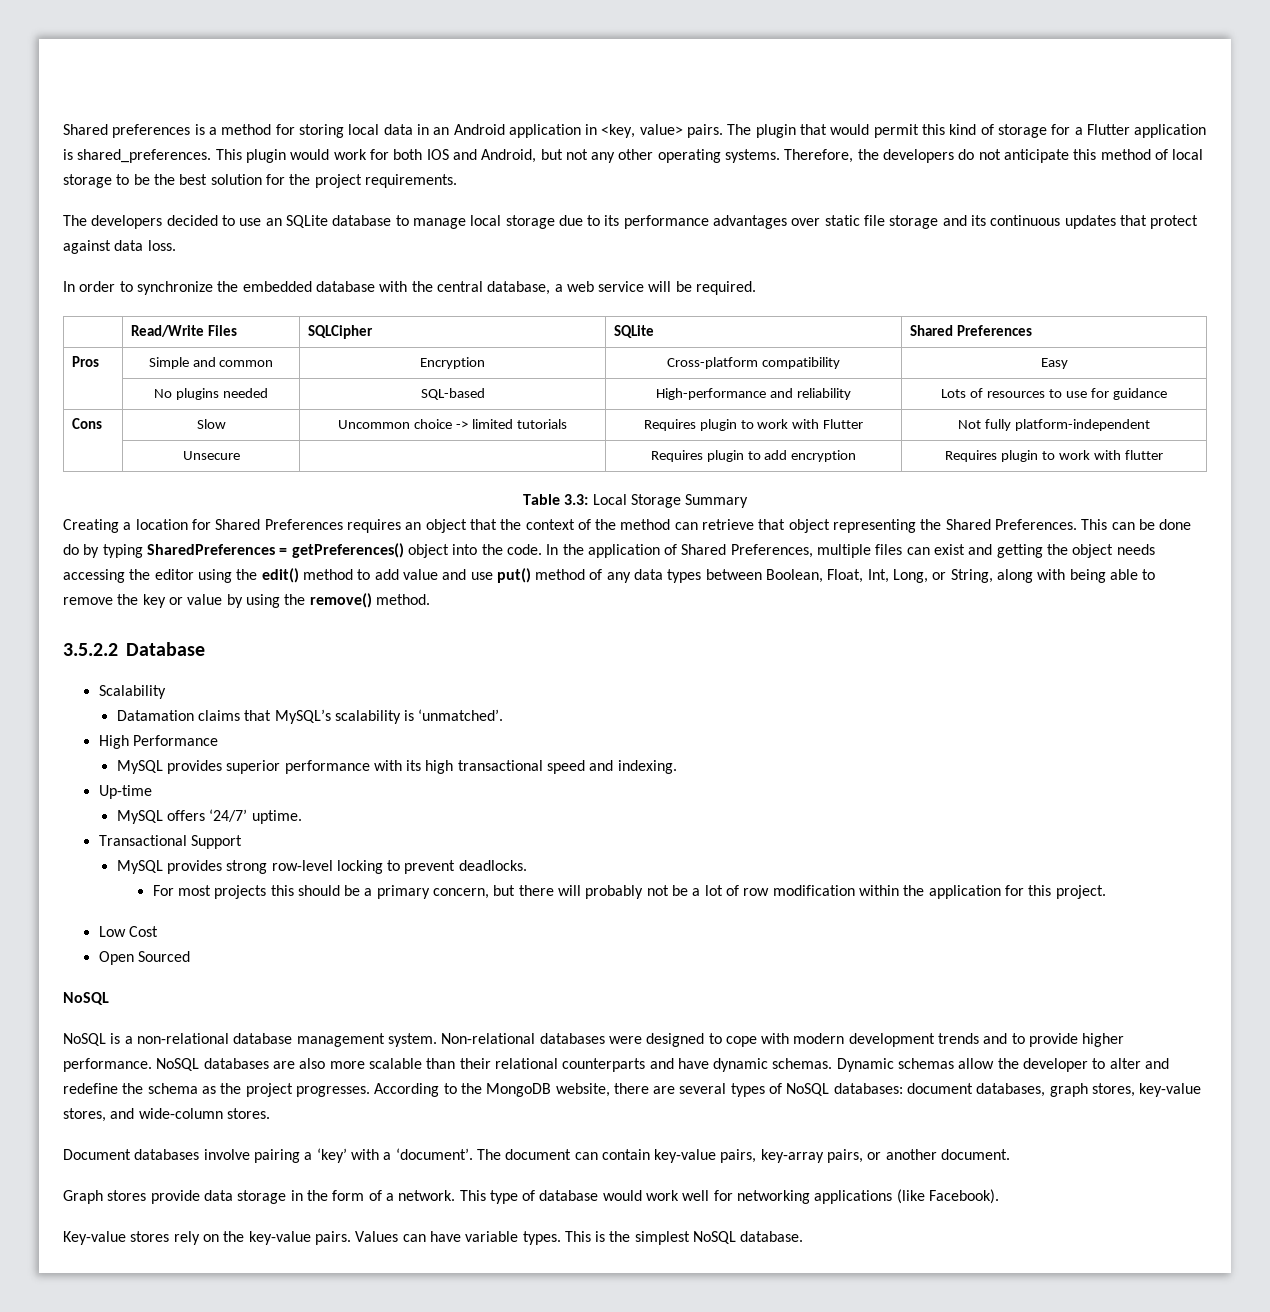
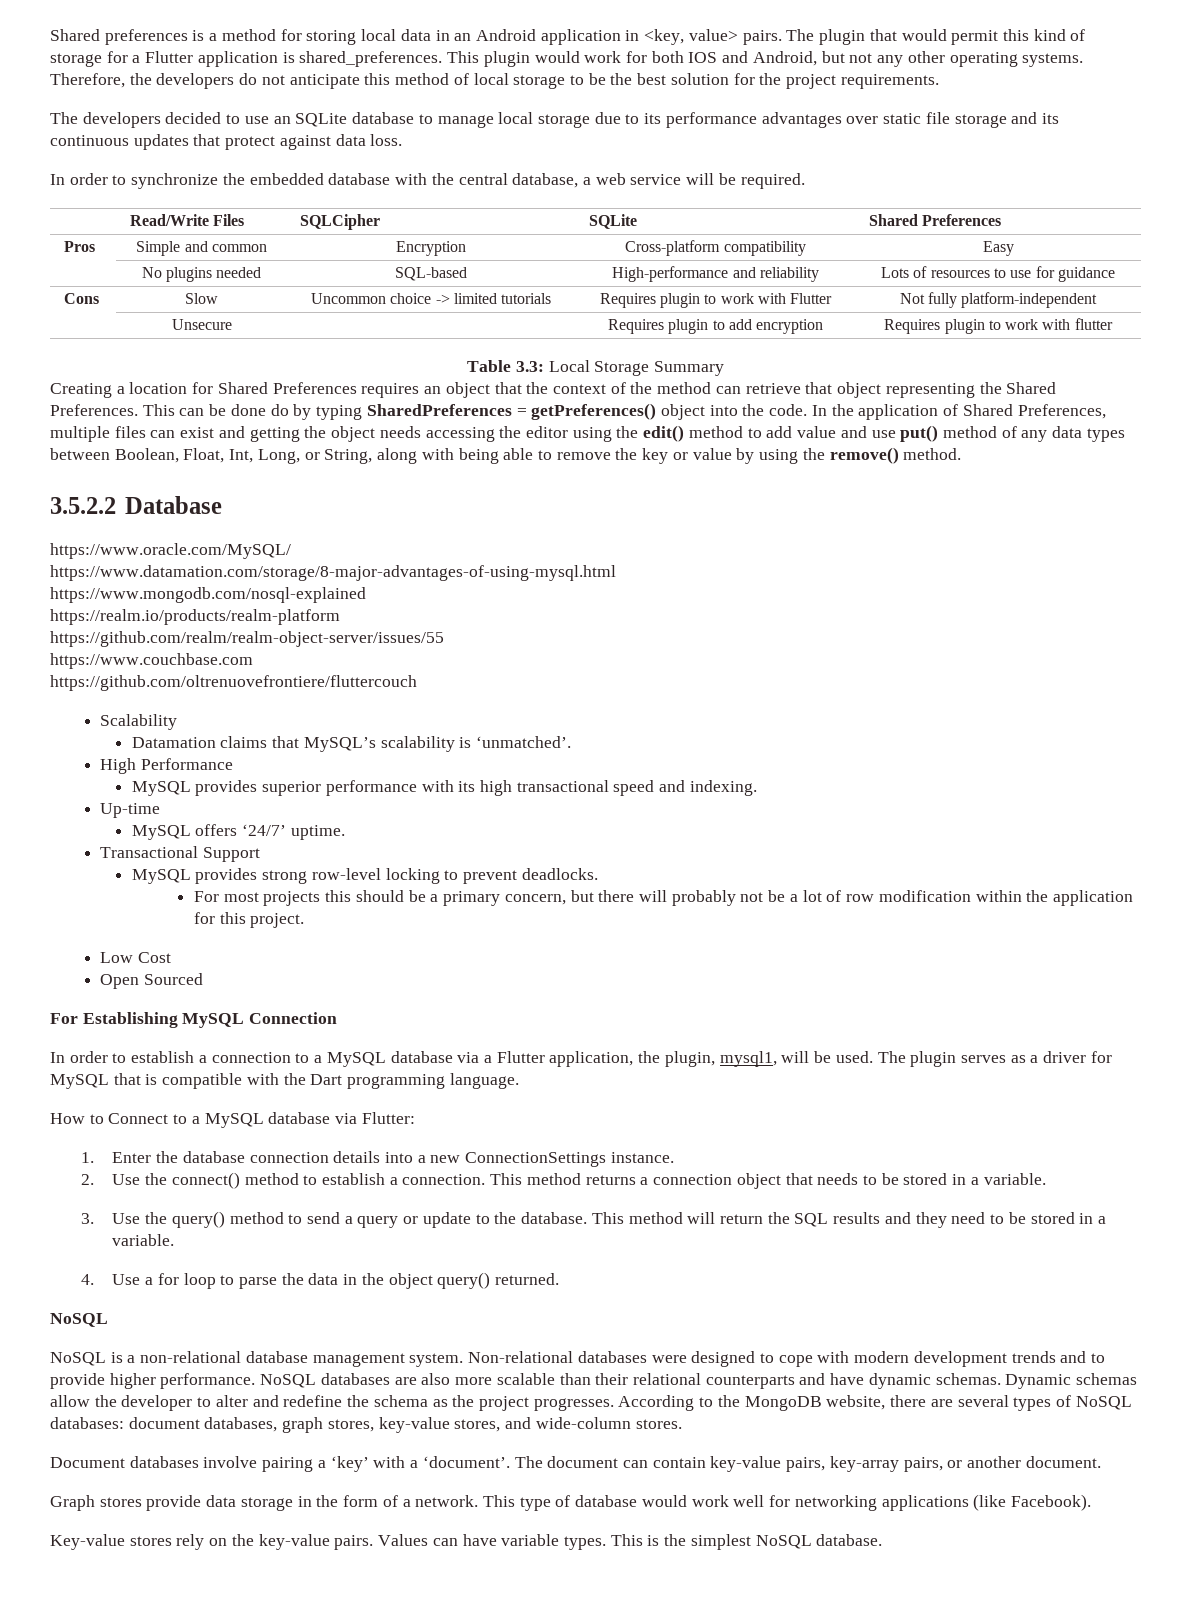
(205, 649) none -> [50,543,291,559] [50,565,616,581] [50,587,366,603] [50,609,340,625] [50,631,444,647] [50,653,253,669] [50,675,417,691] // https://www.oracle.com/MySQL/ // https://www.datamation.com/storage/8-major-advantages-of-using-mysql.html // https://www.mongodb.com/nosql-explained // https://realm.io/products/realm-platform // https://github.com/realm/realm-object-server/issues/55 // https://www.couchbase.com // https://github.com/oltrenuovefrontiere/fluttercouch
(190, 956) none -> [50,1012,338,1028] [50,1051,1112,1067] [50,1073,519,1089] [50,1112,415,1128] [81,1151,674,1167] [81,1172,1046,1189] [81,1211,1106,1228] [112,1234,175,1246] [81,1272,560,1289] // For Establishing MySQL Connection // In order to establish a connection to a MySQL database via a Flutter application, the plugin, mysql1, will be used. The plugin serves as a driver for MySQL that is compatible with the Dart programming language. // How to Connect to a MySQL database via Flutter: // 1. Enter the database connection details into a new ConnectionSettings instance. // 2. Use the connect() method to establish a connection. This method returns a connection object that needs to be stored in a variable. // 3. Use the query() method to send a query or update to the database. This method will return the SQL results and they need to be stored in a variable. // 4. Use a for loop to parse the data in the object query() returned.

